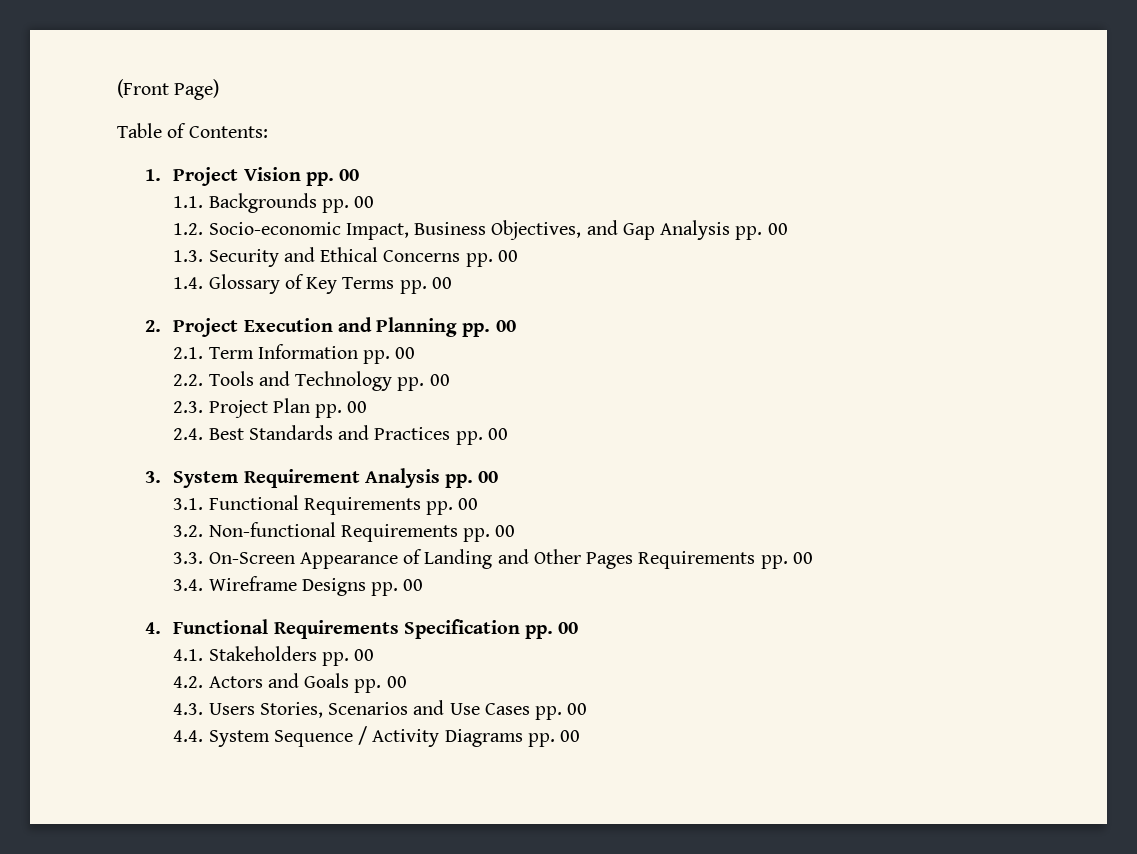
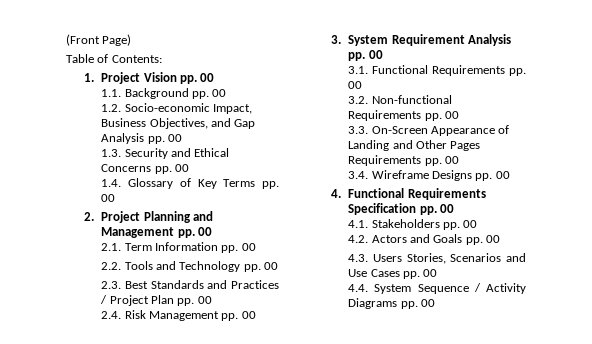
[208,193,317,213] Backgrounds -> [124,88,189,99] Background
[243,317,458,337] Execution and Planning -> [143,211,214,223] [101,227,175,238] Planning and Management
(204, 407) none -> [124,280,279,289] [100,295,108,304] Best Standards and Practices /
[208,425,451,440] Best Standards and Practices -> [124,310,220,321] Risk Management

